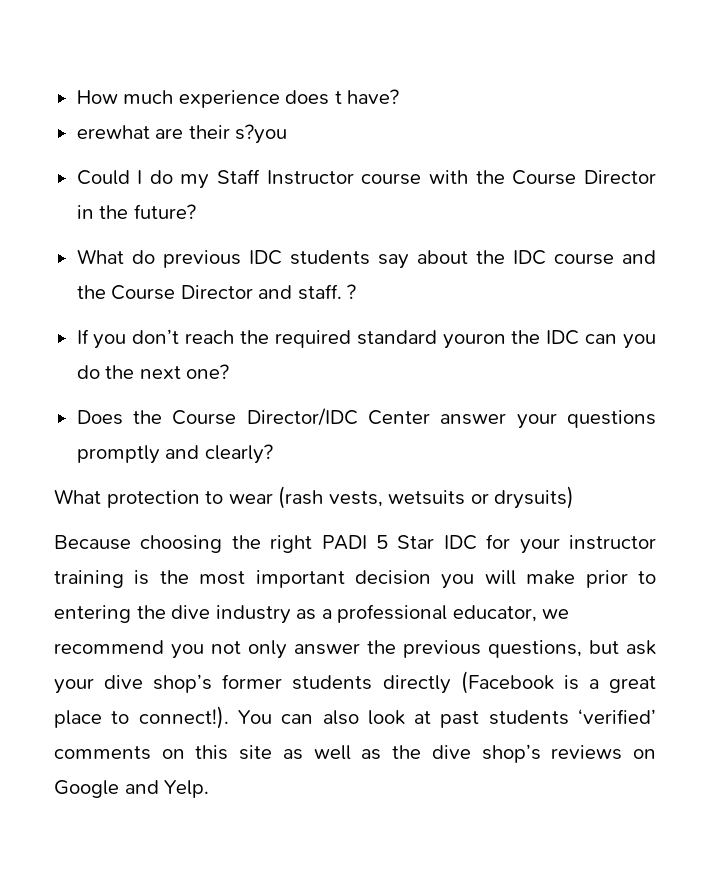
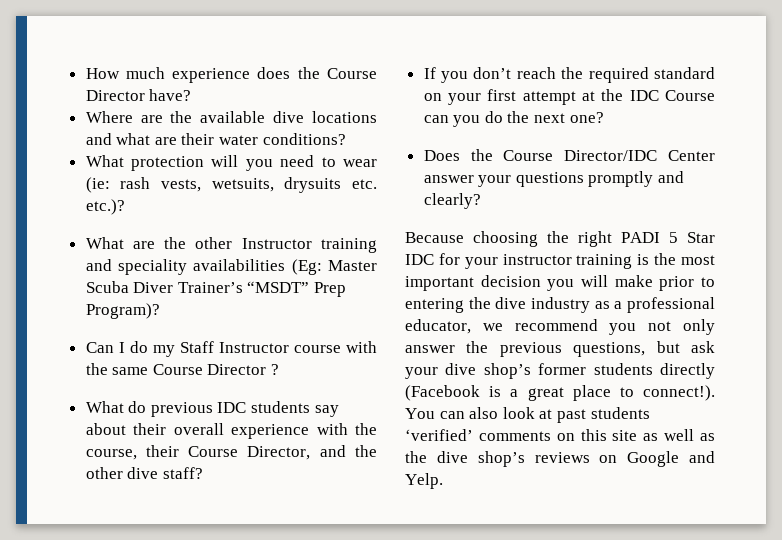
[334,89,400,104] [76,124,288,144] [76,170,130,185] t have? // erewhat are their s?you // Could -> [297,67,377,79] [85,89,192,101] [85,111,377,123] [85,133,346,145] [85,155,377,171] [85,177,378,193] [85,199,125,215] [85,237,377,253] [85,259,377,275] [85,281,347,297] [85,303,160,319] [85,342,114,353] the Course Director have? // Where are the available dive locations and what are their water conditions? // What protection will you need to wear (ie: rash vests, wetsuits, drysuits etc. etc.)? // What are the other Instructor training and speciality availabilities (Eg: Master Scuba Diver Trainer’s “MSDT” Prep Program)? // Can
[512,170,656,185] [76,204,196,219] Course Director in the future? -> [112,364,280,375] same Course Director ?
[475,250,657,265] [76,284,357,300] the IDC course and the Course Director and staff. ? -> [133,423,377,439] [85,445,377,460] [85,467,203,479] their overall experience with the course, their Course Director, and the other dive staff?
[442,330,580,349] youron the IDC -> [423,89,715,105] on your first attempt at the IDC Course
[54,486,575,509] // What protection to wear (rash vests, wetsuits or drysuits) -> (481, 201) none

